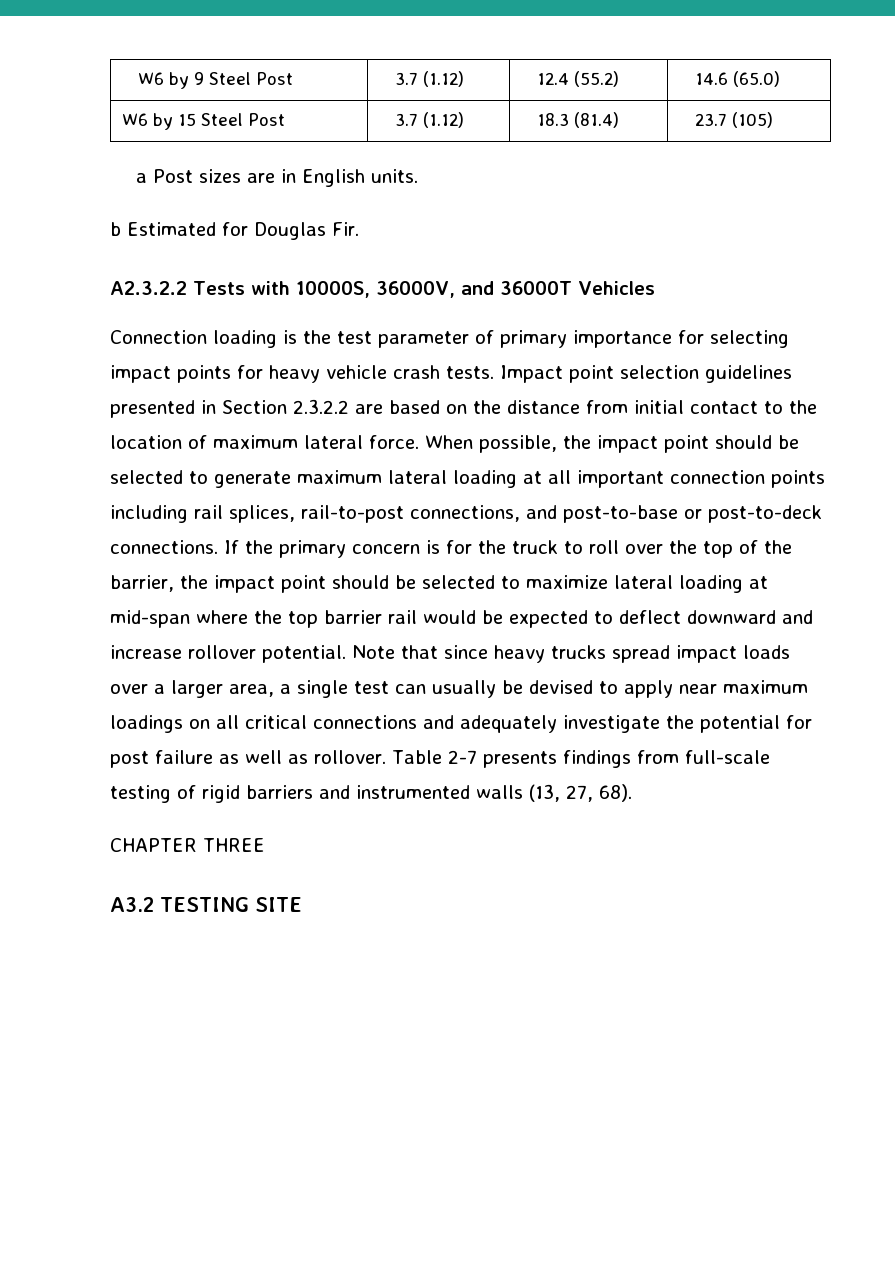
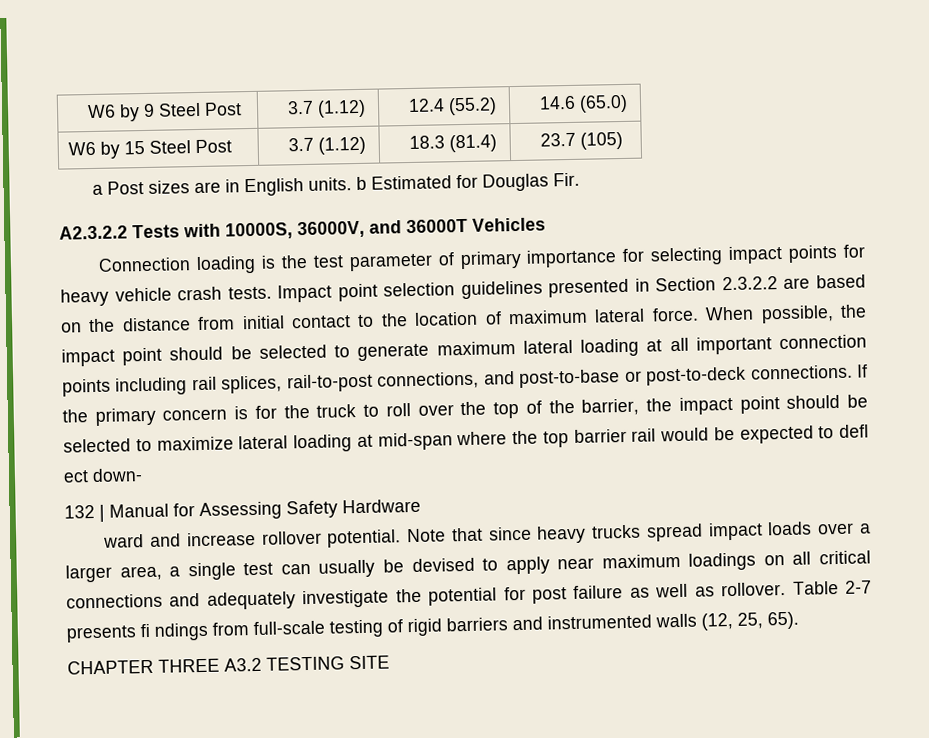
(419, 176) // -> (352, 184) none
[619,610,776,624] deflect downward -> [839,424,869,438] [63,468,143,483] [64,498,421,522] [103,534,145,548] defl ect down- // 132 | Manual for Assessing Safety Hardware // ward
[562,750,631,768] findings -> [140,622,209,641] fi ndings
[529,784,632,802] (13, 27, 68). -> [701,611,799,631] (12, 25, 65).
(265, 845) // -> (220, 665) none

